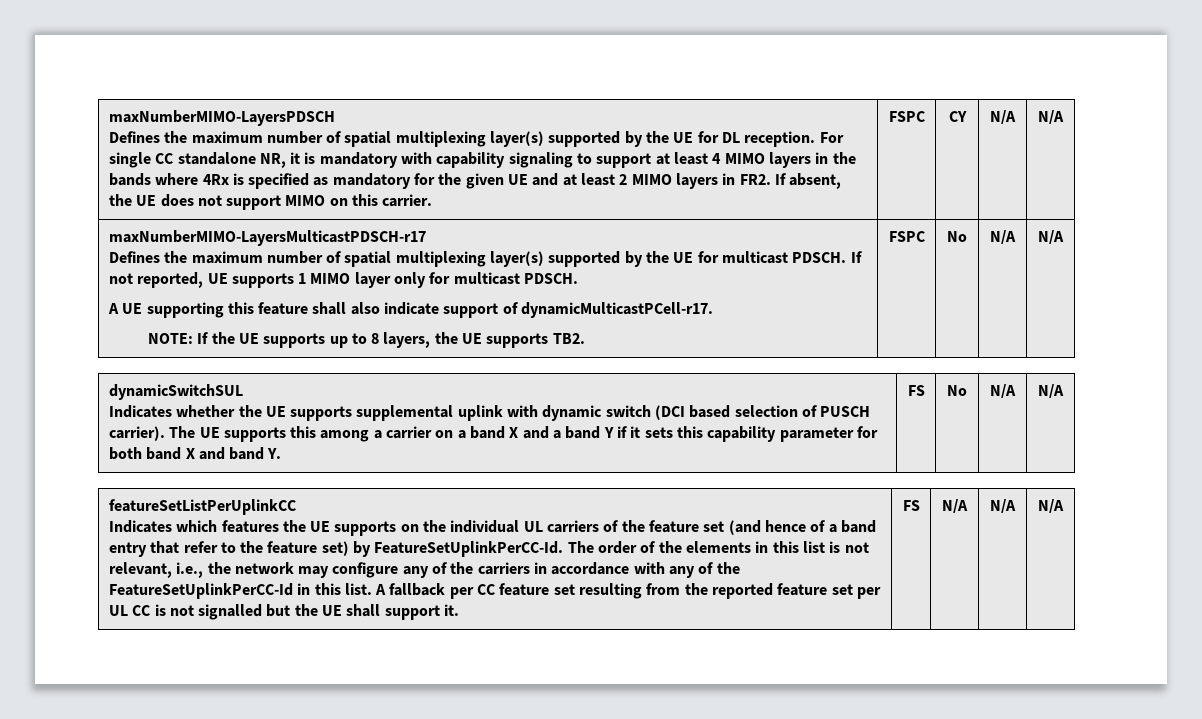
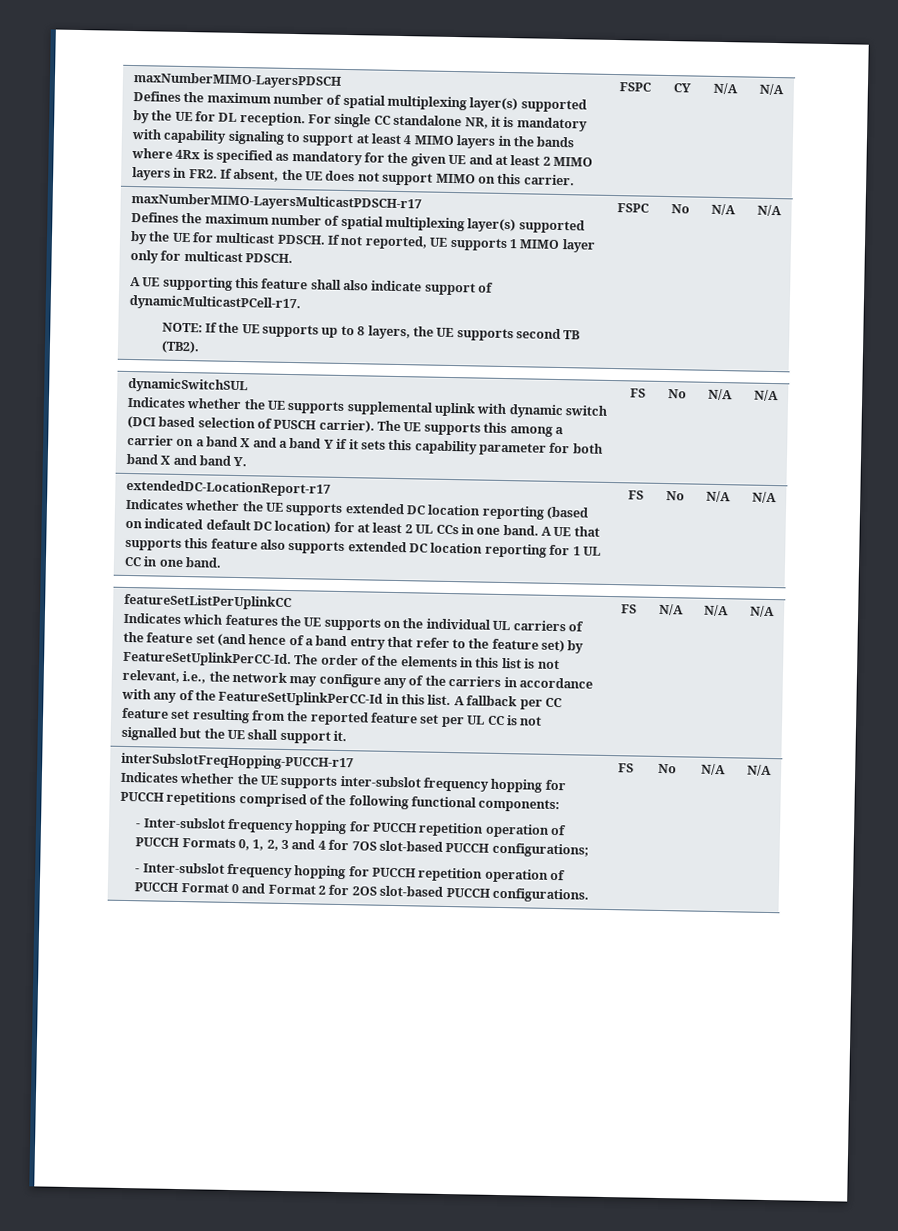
[552,333,585,344] TB2. -> [516,328,581,340] [160,340,200,354] second TB (TB2).
(1064, 391) none -> [125,479,331,497] [124,498,590,520] [124,518,600,537] [124,537,601,558] [123,556,222,568] [628,490,644,500] [665,491,685,501] [706,490,731,503] [752,491,777,504] // extendedDC-LocationReport-r17 // Indicates whether the UE supports extended DC location reporting (based on indicated default DC location) for at least 2 UL CCs in one band. A UE that supports this feature also supports extended DC location reporting for 1 UL CC in one band. | FS | No | N/A | N/A
(1064, 506) none -> [120,752,354,771] [119,771,566,793] [119,791,561,813] [135,817,568,838] [135,837,589,858] [135,862,567,883] [134,882,589,903] [618,763,634,773] [658,763,677,774] [701,763,726,776] [747,764,772,777] // interSubslotFreqHopping-PUCCH-r17 // Indicates whether the UE supports inter-subslot frequency hopping for PUCCH repetitions comprised of the following functional components: // - Inter-subslot frequency hopping for PUCCH repetition operation of PUCCH Formats 0, 1, 2, 3 and 4 for 7OS slot-based PUCCH configurations; // - Inter-subslot frequency hopping for PUCCH repetition operation of PUCCH Format 0 and Format 2 for 2OS slot-based PUCCH configurations. | FS | No | N/A | N/A

